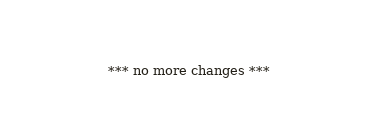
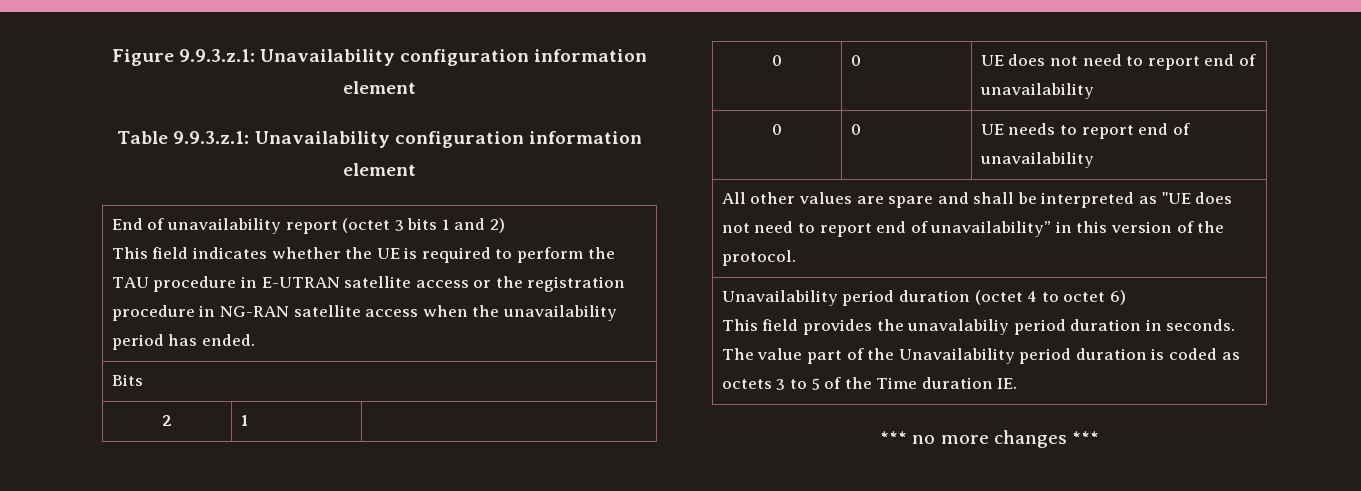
(108, 70) none -> [111,49,648,66] [343,81,416,94] [117,131,642,148] [343,163,416,176] [111,218,506,234] [111,247,615,263] [111,276,626,292] [111,305,617,321] [111,334,255,350] [111,374,143,386] [162,415,172,426] [240,415,248,426] [772,55,782,66] [850,55,861,66] [980,54,1256,70] [979,83,1094,99] [772,124,782,135] [850,124,861,135] [980,123,1190,139] [979,152,1094,168] [721,192,1233,208] [721,221,1225,237] [721,250,796,266] [721,290,1126,306] [721,319,1236,335] [721,348,1240,364] [721,377,1018,390] Figure 9.9.3.z.1: Unavailability configuration information element // Table 9.9.3.z.1: Unavailability configuration information element // End of unavailability report (octet 3 bits 1 and 2) // This field indicates whether the UE is required to perform the TAU procedure in E-UTRAN satellite access or the registration procedure in NG-RAN satellite access when the unavailability period has ended. // Bits // 2 | 1 | // 0 | 0 | UE does not need to report end of unavailability // 0 | 0 | UE needs to report end of unavailability // All other values are spare and shall be interpreted as "UE does not need to report end of unavailability” in this version of the protocol. // Unavailability period duration (octet 4 to octet 6) // This field provides the unavalabiliy period duration in seconds. The value part of the Unavailability period duration is coded as octets 3 to 5 of the Time duration IE. //

